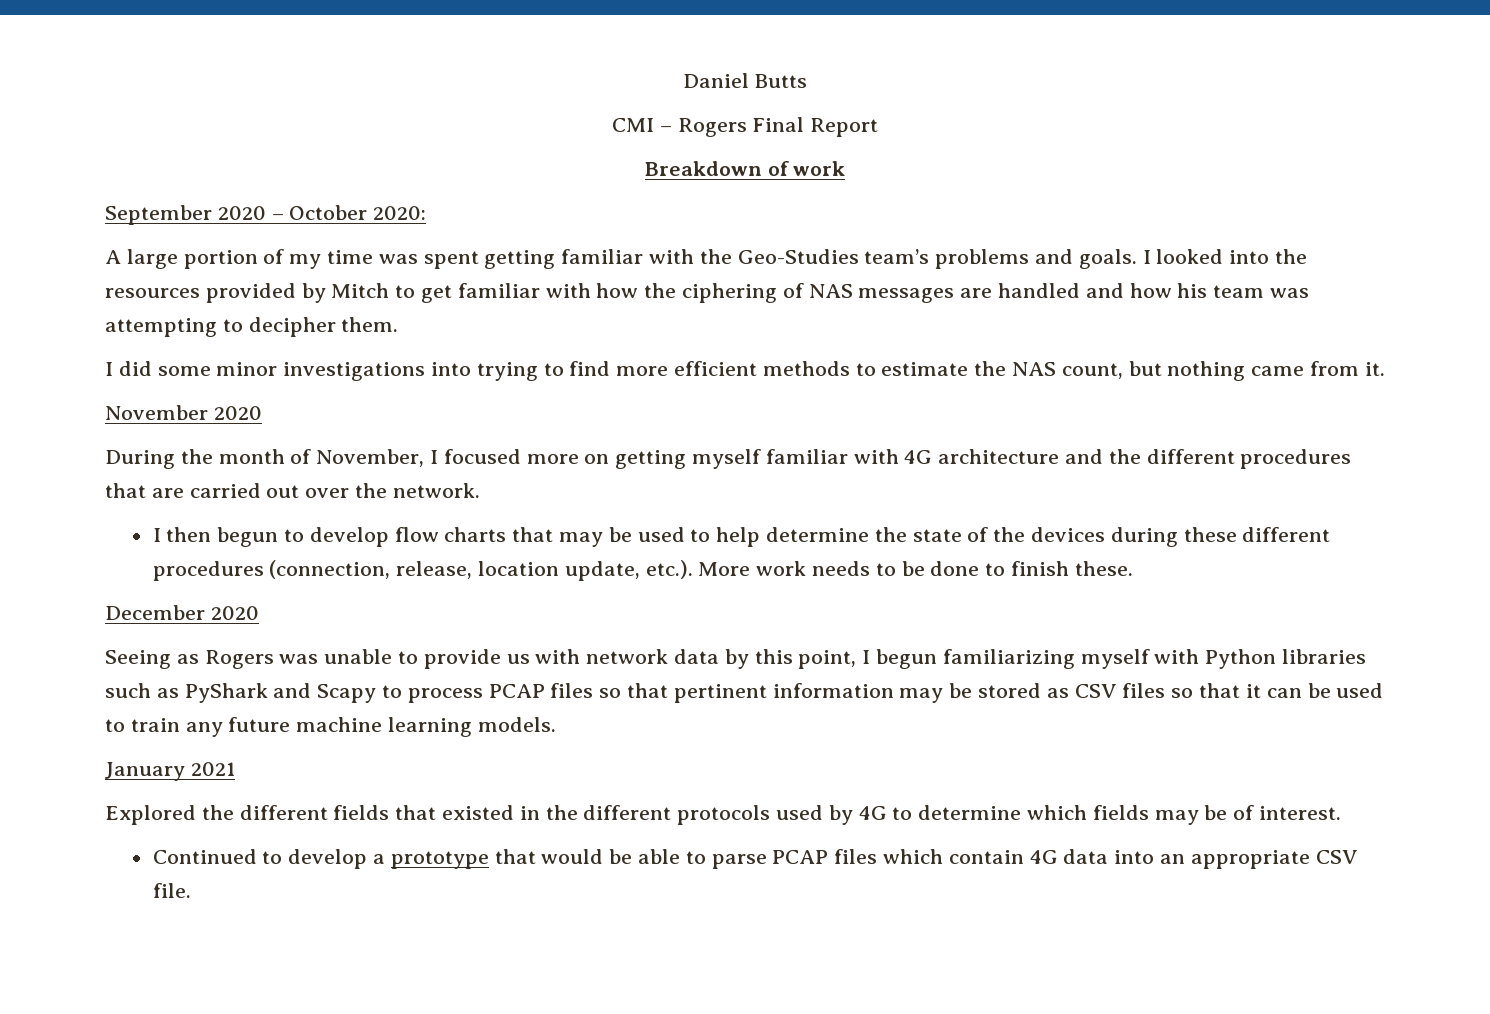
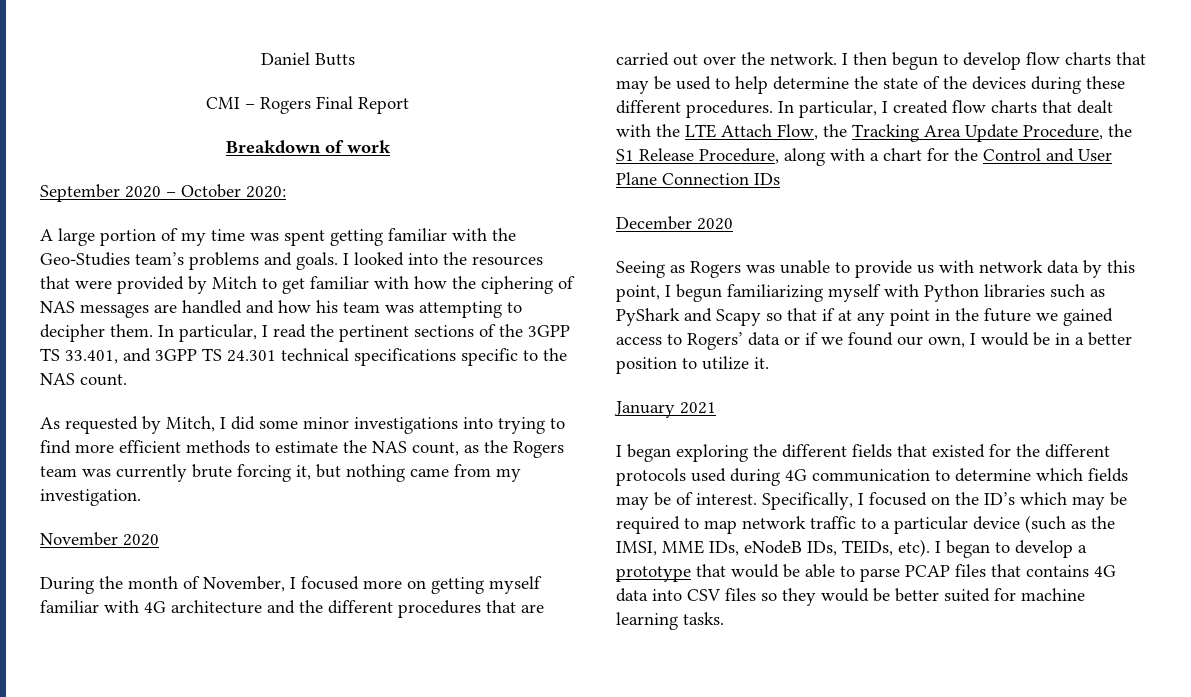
(200, 293) none -> [40,276,112,289] that were
(399, 324) // -> [158,324,570,342] [40,348,567,366] [40,373,127,386] [40,416,215,434] In particular, I read the pertinent sections of the 3GPP TS 33.401, and 3GPP TS 24.301 technical specifications specific to the NAS count. // As requested by Mitch,
(1123, 371) none -> [464,440,564,458] [40,464,311,482] as the Rogers team was currently brute forcing it,
[1364,362,1385,376] it. -> [496,468,521,482] [40,489,141,506] my investigation.
(480, 490) // -> (837, 58) none
[152,560,1133,581] procedures (connection, release, location update, etc.). More work needs to be done to finish these. -> [686,100,1113,118] [616,124,1132,142] [616,148,1112,166] [616,172,780,185] procedures. In particular, I created flow charts that dealt with the LTE Attach Flow, the Tracking Area Update Procedure, the S1 Release Procedure, along with a chart for the Control and User Plane Connection IDs
[382,683,1384,703] [105,717,556,737] to process PCAP files so that pertinent information may be stored as CSV files so that it can be used to train any future machine learning models. -> [766,308,1113,326] [616,332,1132,350] [616,356,769,374] so that if at any point in the future we gained access to Rogers’ data or if we found our own, I would be in a better position to utilize it.
[105,805,196,825] Explored -> [616,444,748,462] I began exploring
[519,806,540,820] in -> [989,444,1011,457] for
[828,805,887,825] by 4G -> [730,468,930,486] during 4G communication
[152,849,257,864] // Continued -> [762,492,1127,510] [616,515,1115,534] [616,539,990,558] Specifically, I focused on the ID’s which may be required to map network traffic to a particular device (such as the IMSI, MME IDs, eNodeB IDs, TEIDs, etc). I began
[882,849,1024,864] which contain -> [991,564,1089,577] that contains
[1159,850,1358,869] [152,883,191,898] an appropriate CSV file. -> [687,588,1085,606] [616,612,724,630] CSV files so they would be better suited for machine learning tasks.

